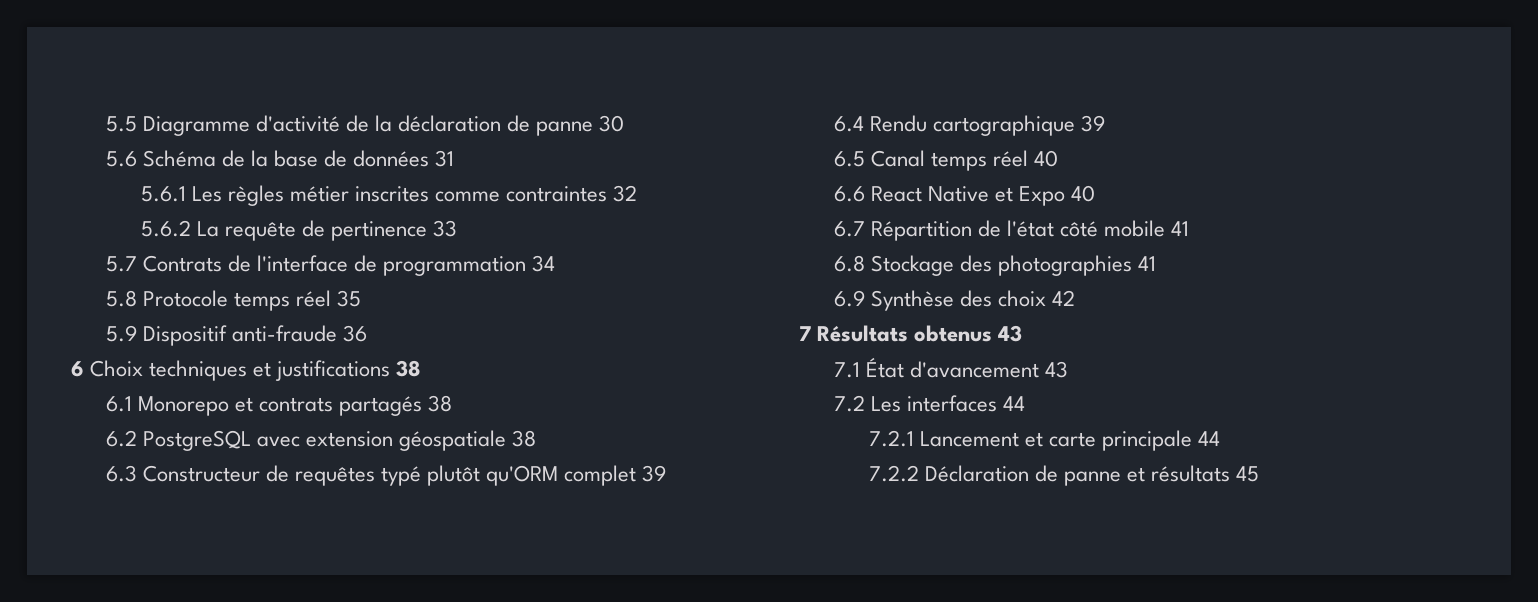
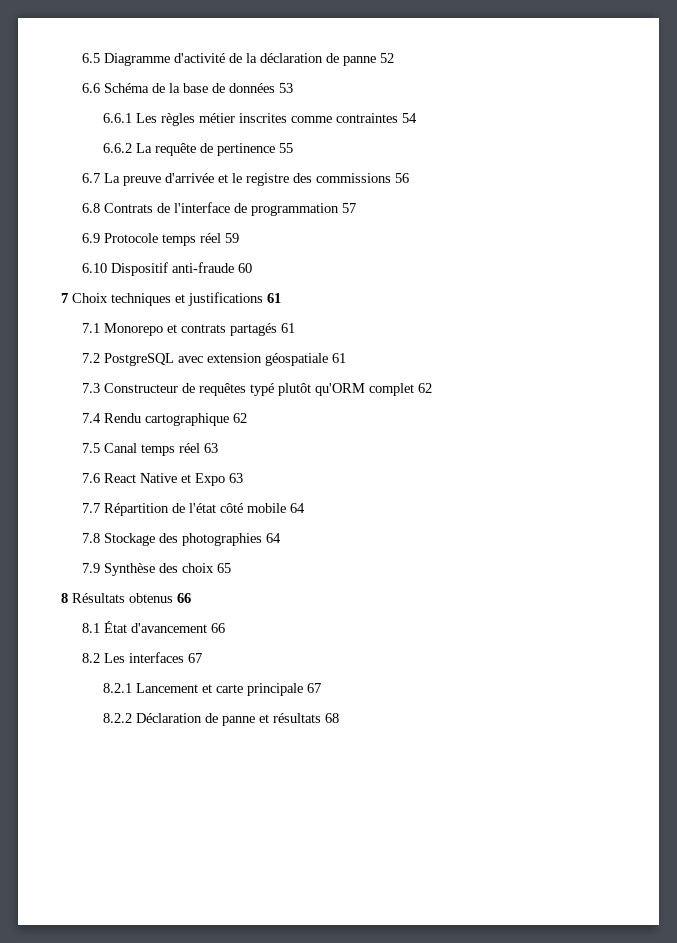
[105,116,137,132] 5.5 -> [81,53,100,63] 6.5
[599,115,625,132] [105,151,137,167] 30 // 5.6 -> [379,53,394,63] [81,83,100,93] 52 // 6.6
[435,150,455,167] [140,186,186,202] 31 // 5.6.1 -> [278,83,293,93] [102,113,132,123] 53 // 6.6.1
[613,185,638,202] [140,220,191,237] 32 // 5.6.2 -> [401,113,417,123] [102,143,132,153] 54 // 6.6.2
[432,220,457,237] [105,256,137,272] 33 // 5.7 -> [278,143,293,153] [81,173,409,186] [81,203,100,213] 55 // 6.7 La preuve d'arrivée et le registre des commissions 56 // 6.8
[532,255,556,272] [105,290,137,307] 34 // 5.8 -> [341,203,356,213] [81,233,100,243] 57 // 6.9
[337,290,362,307] [105,325,367,346] [71,361,84,377] 35 // 5.9 Dispositif anti-fraude 36 // 6 -> [224,233,239,243] [81,262,252,276] [61,293,68,303] 59 // 6.10 Dispositif anti-fraude 60 // 7
[396,360,422,377] [105,396,132,412] 38 // 6.1 -> [267,293,281,303] [81,323,100,333] 61 // 7.1
[428,395,453,412] [105,430,137,447] 38 // 6.2 -> [280,323,295,333] [81,353,100,363] 61 // 7.2
[512,430,537,447] [105,465,137,482] 38 // 6.3 -> [331,353,346,363] [81,383,100,393] 61 // 7.3
[642,465,667,482] [833,115,1105,136] [833,151,865,167] 39 // 6.4 Rendu cartographique 39 // 6.5 -> [417,383,432,393] [81,413,247,426] [81,443,100,453] 62 // 7.4 Rendu cartographique 62 // 7.5
[1034,150,1059,167] [833,186,865,202] 40 // 6.6 -> [203,443,218,453] [81,473,100,483] 63 // 7.6
[1071,185,1096,202] [833,221,865,237] 40 // 6.7 -> [228,473,243,483] [81,503,100,513] 63 // 7.7
[1171,221,1190,236] [833,255,865,272] 41 // 6.8 -> [289,503,305,513] [81,533,100,543] 64 // 7.8
[1138,256,1157,271] [833,290,865,307] 41 // 6.9 -> [265,533,281,543] [81,563,100,573] 64 // 7.9
[1052,290,1076,306] [799,325,1023,342] [833,357,1068,378] [833,395,1025,412] [868,430,914,447] 42 // 7 Résultats obtenus 43 // 7.1 État d'avancement 43 // 7.2 Les interfaces 44 // 7.2.1 -> [216,563,231,573] [61,593,191,603] [81,621,225,633] [81,652,202,663] [102,683,132,693] 65 // 8 Résultats obtenus 66 // 8.1 État d'avancement 66 // 8.2 Les interfaces 67 // 8.2.1
[1197,431,1220,446] [868,465,919,482] 44 // 7.2.2 -> [306,683,321,693] [102,713,132,723] 67 // 8.2.2
[1235,466,1259,482] 45 -> [324,713,339,723] 68

